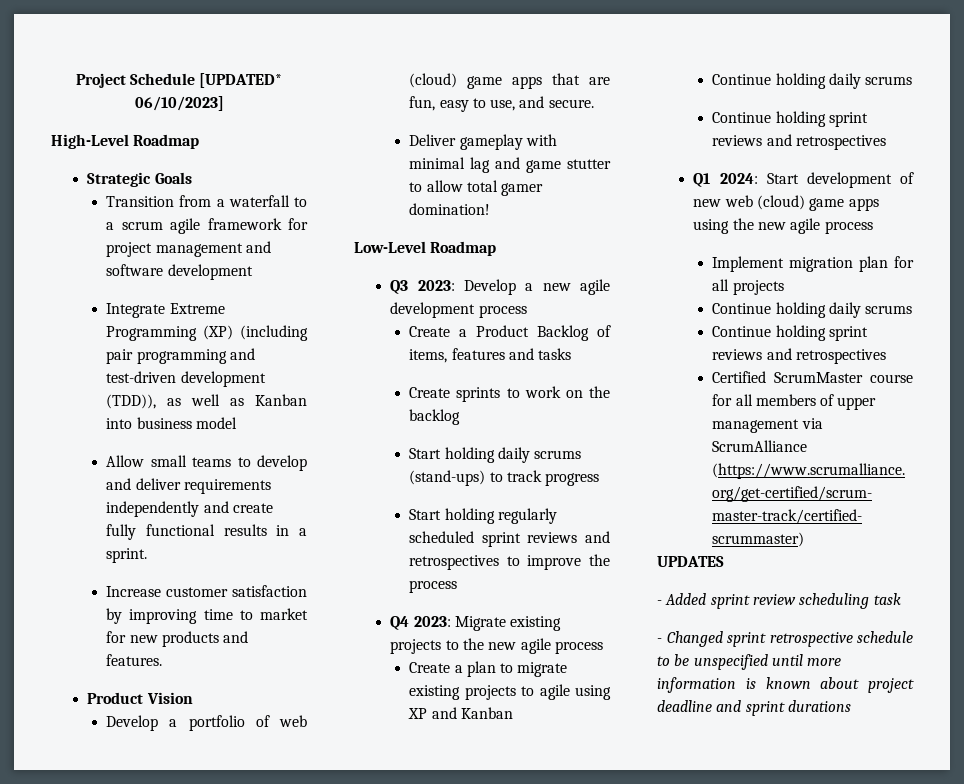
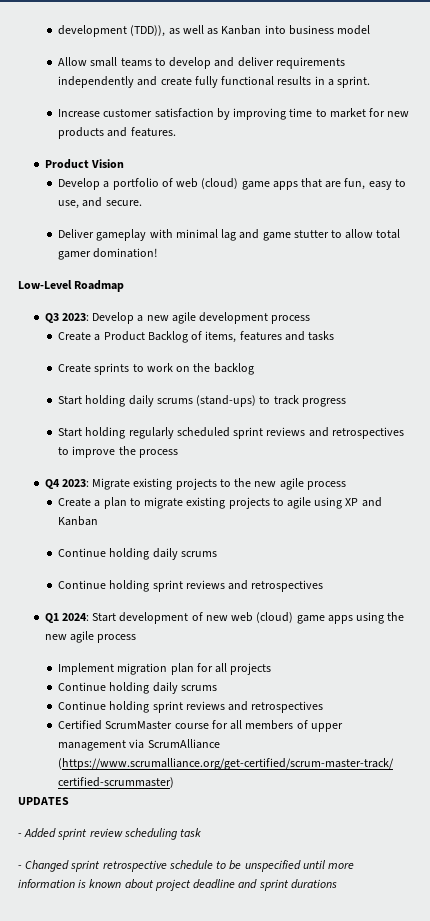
[75,73,283,88] [134,96,224,111] [51,134,200,149] [87,172,192,187] [106,195,307,207] [106,218,308,234] [106,241,271,257] [106,264,253,280] [106,303,225,318] [106,325,308,341] [106,348,255,364] [106,371,177,383] Project Schedule [UPDATED* 06/10/2023] // High-Level Roadmap // Strategic Goals // Transition from a waterfall to a scrum agile framework for project management and software development // Integrate Extreme Programming (XP) (including pair programming and test-driven -> (58, 31) none

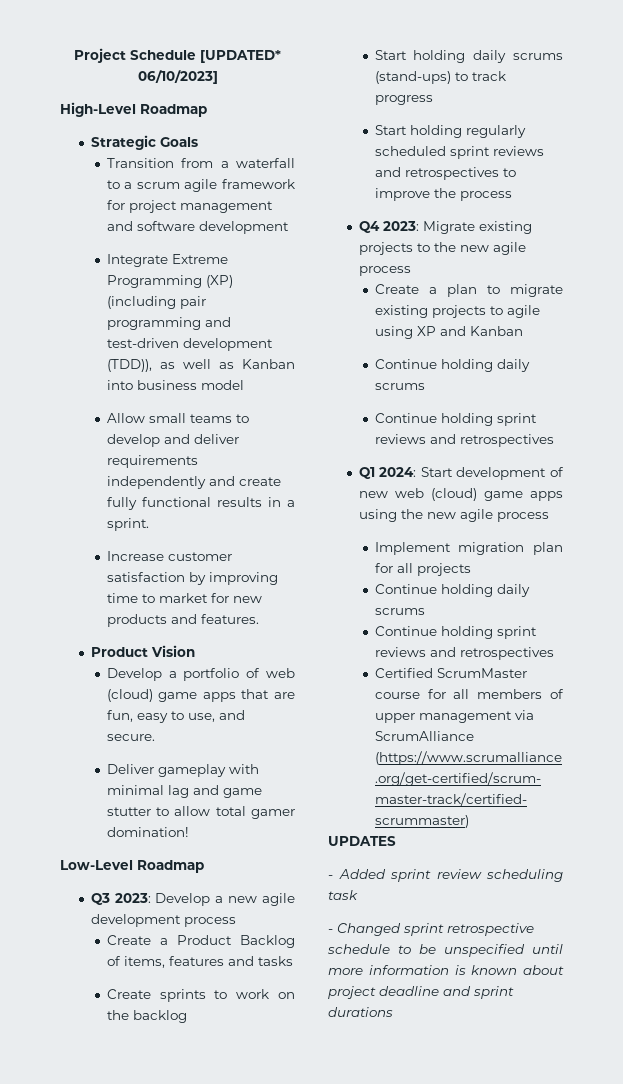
(58, 31) none -> [74,48,281,63] [137,70,218,84] [60,102,207,117] [90,135,198,150] [106,158,295,168] [106,179,295,192] [106,200,273,213] [106,221,289,234] [106,254,228,267] [106,275,233,288] [106,296,206,309] [106,317,231,330] [106,338,179,348] Project Schedule [UPDATED* 06/10/2023] // High-Level Roadmap // Strategic Goals // Transition from a waterfall to a scrum agile framework for project management and software development // Integrate Extreme Programming (XP) (including pair programming and test-driven

